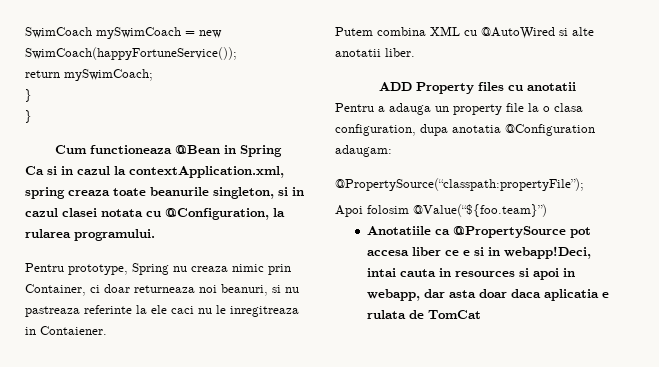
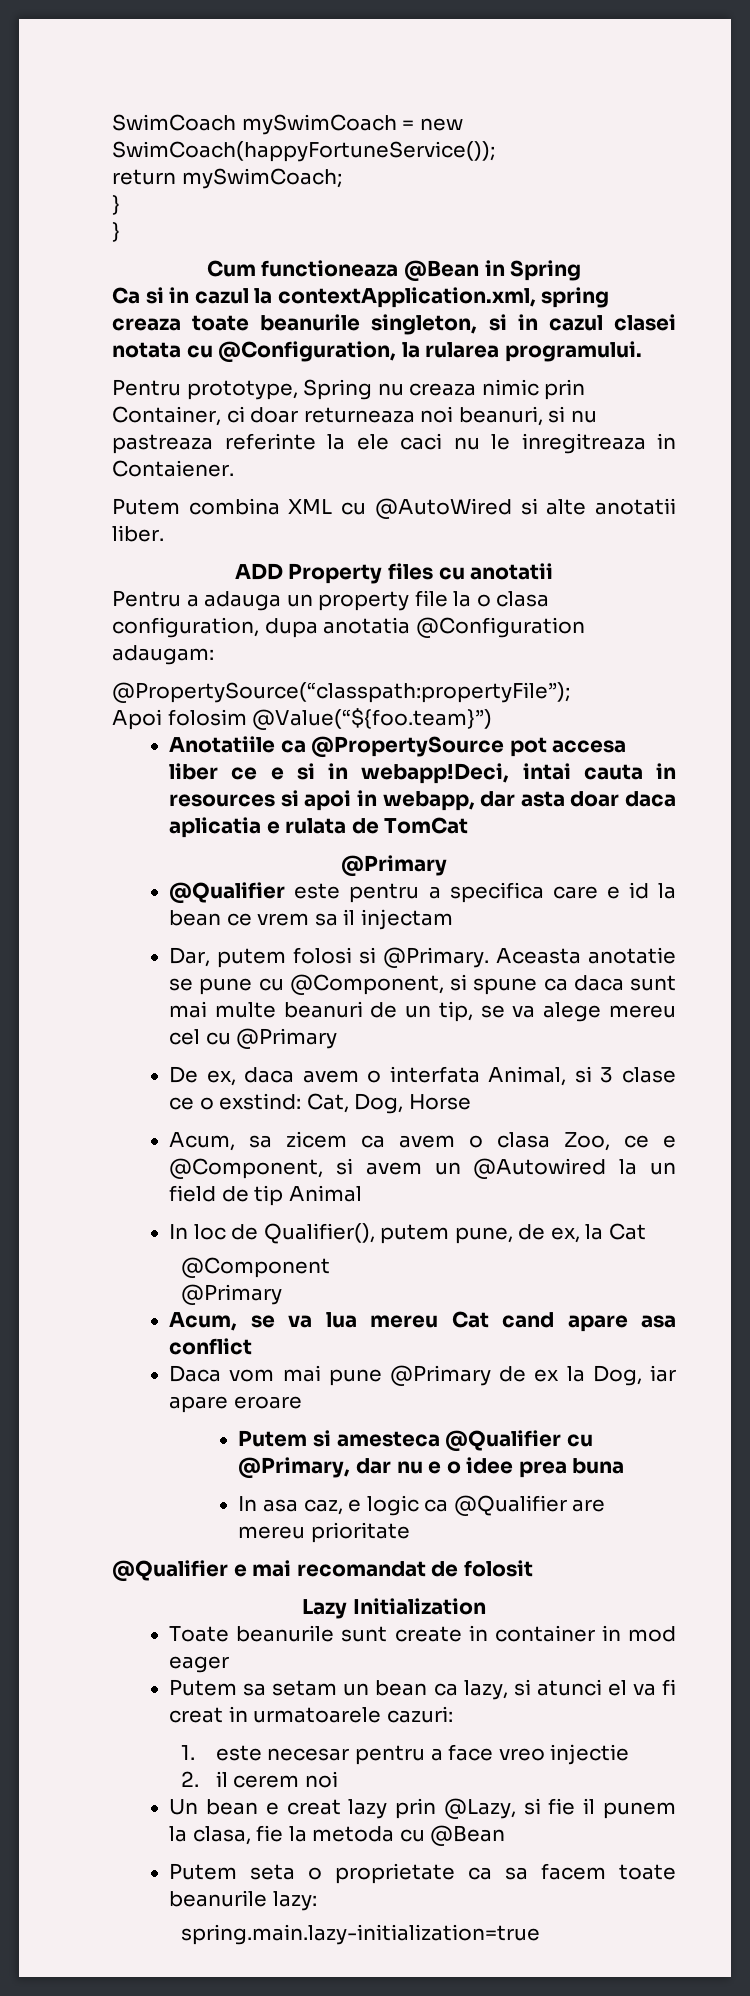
(481, 314) none -> [341,855,447,877] [169,882,677,904] [169,909,453,930] [169,947,676,968] [169,974,676,995] [169,1001,676,1022] [169,1028,338,1049] [169,1066,676,1086] [169,1093,471,1114] [169,1131,676,1151] [169,1158,677,1179] [169,1185,362,1206] [169,1223,647,1244] [181,1257,331,1278] [181,1284,283,1305] [169,1311,677,1332] [169,1338,253,1355] [169,1365,677,1386] [169,1396,302,1413] [238,1430,593,1452] [238,1457,625,1479] [238,1495,606,1516] [238,1522,411,1543] [112,1560,533,1582] [302,1598,486,1619] [169,1625,676,1642] [169,1656,230,1673] [169,1679,676,1700] [169,1706,453,1723] [181,1744,630,1765] [181,1771,338,1788] [169,1798,676,1819] [169,1825,506,1846] [169,1863,676,1884] [169,1890,317,1911] [181,1924,541,1945] // @Primary // @Qualifier este pentru a specifica care e id la bean ce vrem sa il injectam // Dar, putem folosi si @Primary. Aceasta anotatie se pune cu @Component, si spune ca daca sunt mai multe beanuri de un tip, se va alege mereu cel cu @Primary // De ex, daca avem o interfata Animal, si 3 clase ce o exstind: Cat, Dog, Horse // Acum, sa zicem ca avem o clasa Zoo, ce e @Component, si avem un @Autowired la un field de tip Animal // In loc de Qualifier(), putem pune, de ex, la Cat // @Component // @Primary // Acum, se va lua mereu Cat cand apare asa conflict // Daca vom mai pune @Primary de ex la Dog, iar apare eroare // Putem si amesteca @Qualifier cu @Primary, dar nu e o idee prea buna // In asa caz, e logic ca @Qualifier are mereu prioritate // @Qualifier e mai recomandat de folosit // Lazy Initialization // Toate beanurile sunt create in container in mod eager // Putem sa setam un bean ca lazy, si atunci el va fi creat in urmatoarele cazuri: // 1. este necesar pentru a face vreo injectie // 2. il cerem noi // Un bean e creat lazy prin @Lazy, si fie il punem la clasa, fie la metoda cu @Bean // Putem seta o proprietate ca sa facem toate beanurile lazy: // spring.main.lazy-initialization=true

